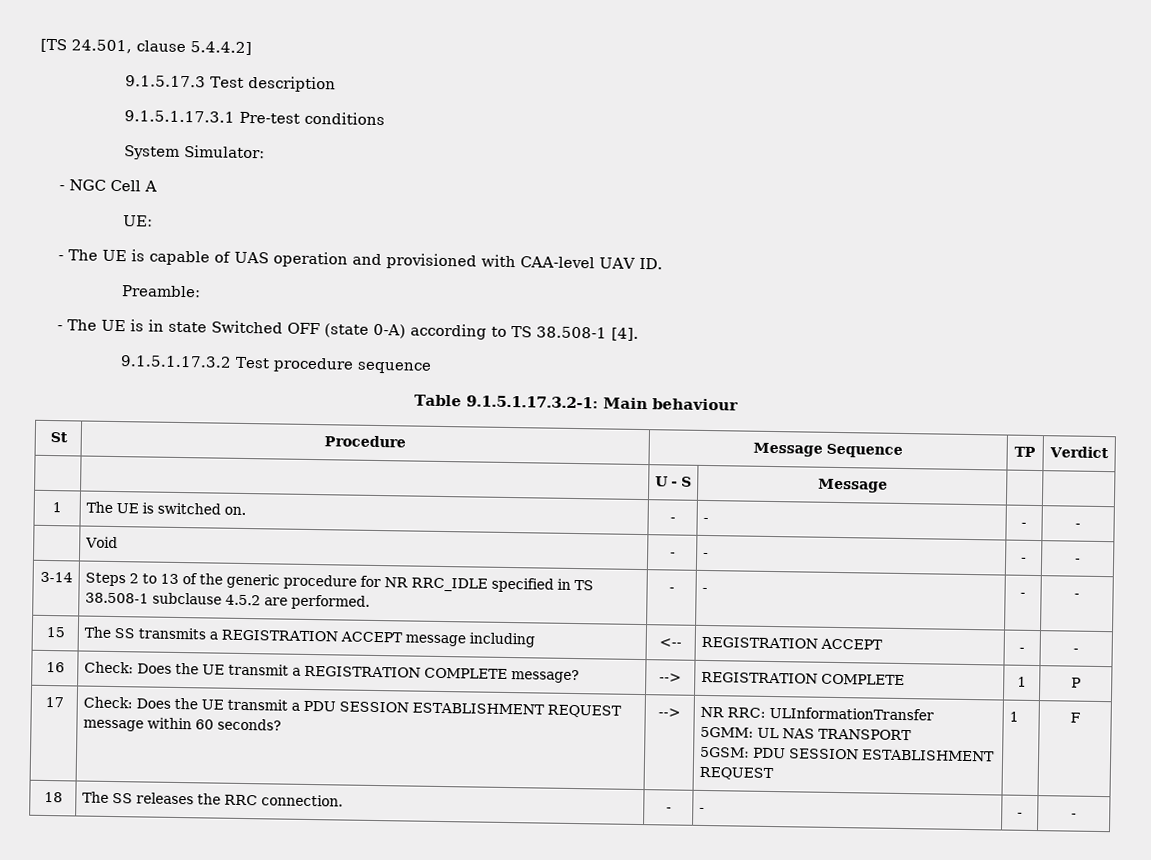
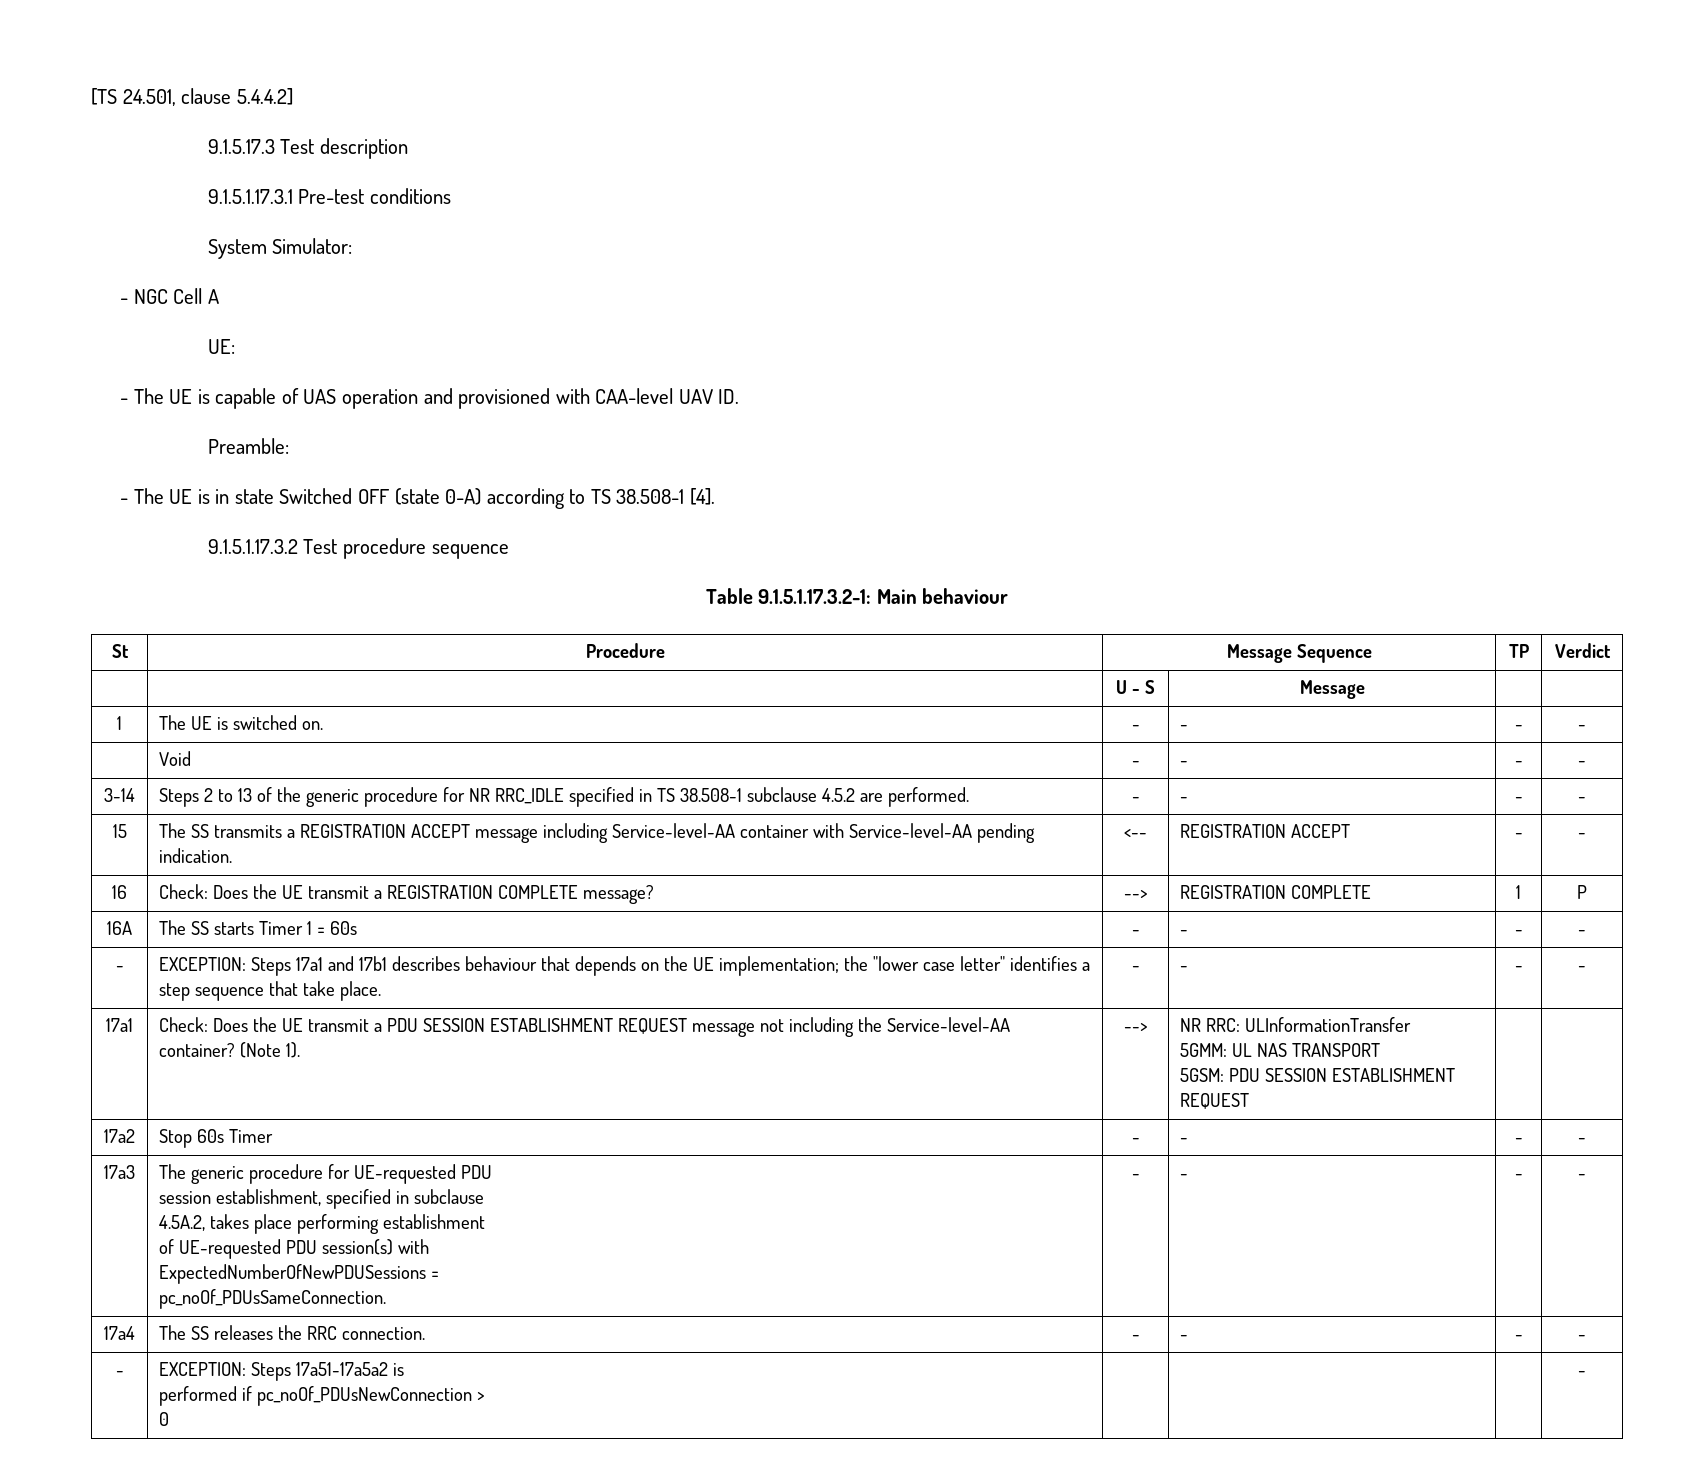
(535, 640) none -> [612,823,1036,843] [159,848,233,863] Service-level-AA container with Service-level-AA pending indication.
[44,696,64,708] 17 -> [107,921,132,935] [159,920,358,935] [1131,930,1140,935] [1180,930,1189,935] [1514,930,1523,935] [1578,930,1586,935] [115,966,124,971] [159,956,1091,976] [159,981,382,1001] [1131,966,1140,971] [1180,966,1189,971] [1514,966,1523,971] [1578,966,1586,971] [106,1018,133,1032] 16A | The SS starts Timer 1 = 60s | - | - | - | - // - | EXCEPTION: Steps 17a1 and 17b1 describes behaviour that depends on the UE implementation; the "lower case letter" identifies a step sequence that take place. | - | - | - | - // 17a1
[146,717,282,731] within 60 seconds? -> [760,1017,1011,1037] [159,1042,301,1058] not including the Service-level-AA container? (Note 1).
[1008,711,1019,722] [1069,712,1081,723] [43,791,63,803] 1 | F // 18 -> [104,1129,135,1143] [159,1129,274,1148] [1131,1138,1140,1143] [1180,1138,1189,1143] [1514,1138,1523,1143] [1578,1138,1586,1143] [104,1165,135,1179] [159,1164,493,1184] [159,1189,485,1209] [159,1214,486,1234] [159,1239,430,1259] [159,1264,440,1284] [159,1289,387,1309] [1131,1174,1140,1179] [1180,1174,1189,1179] [1514,1174,1523,1179] [1578,1174,1586,1179] [104,1326,135,1340] | // 17a2 | Stop 60s Timer | - | - | - | - // 17a3 | The generic procedure for UE-requested PDU // session establishment, specified in subclause // 4.5A.2, takes place performing establishment // of UE-requested PDU session(s) with // ExpectedNumberOfNewPDUSessions = // pc_noOf_PDUsSameConnection. | - | - | - | - // 17a4
(1077, 815) none -> [115,1371,124,1376] [159,1362,405,1381] [159,1386,486,1406] [159,1412,170,1426] [1578,1371,1586,1376] // - | EXCEPTION: Steps 17a51-17a5a2 is // performed if pc_noOf_PDUsNewConnection > // 0 | | | | -

